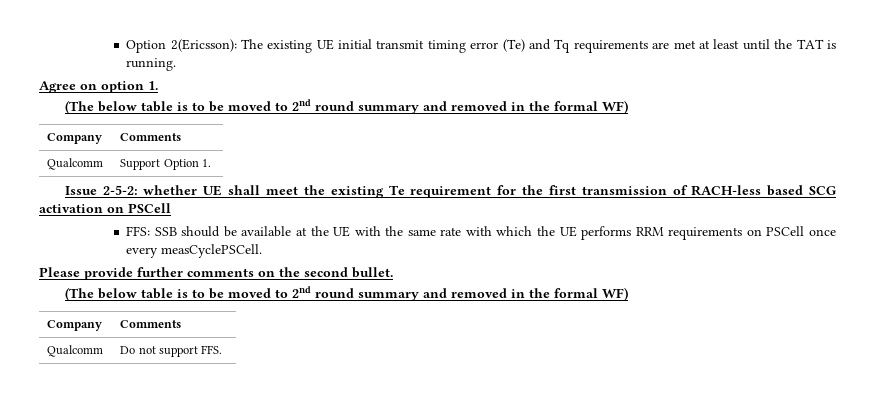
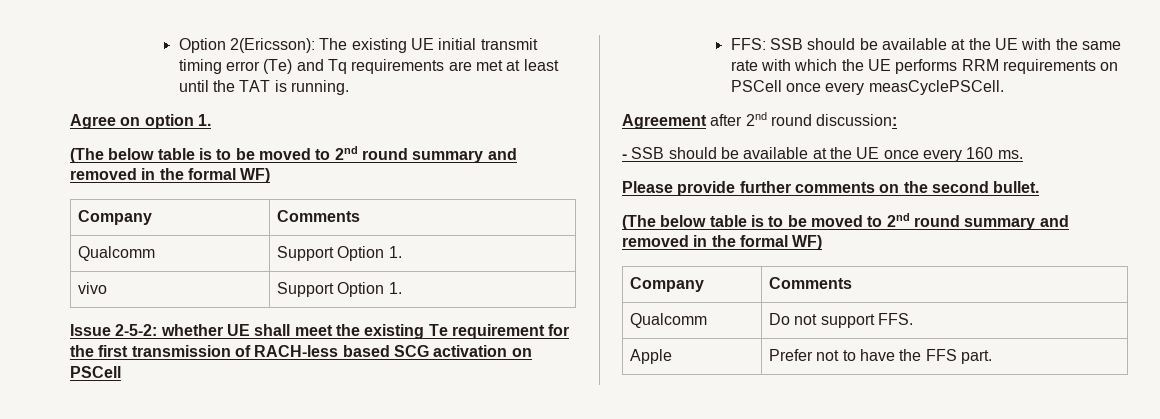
(212, 163) none -> [78,282,108,294] [277,282,402,297] // vivo | Support Option 1.
(263, 251) none -> [622,112,898,129] [622,147,1023,162] // Agreement after 2nd round discussion: // - SSB should be available at the UE once every 160 ms.
(223, 349) none -> [630,349,673,364] [769,349,993,364] // Apple | Prefer not to have the FFS part.

